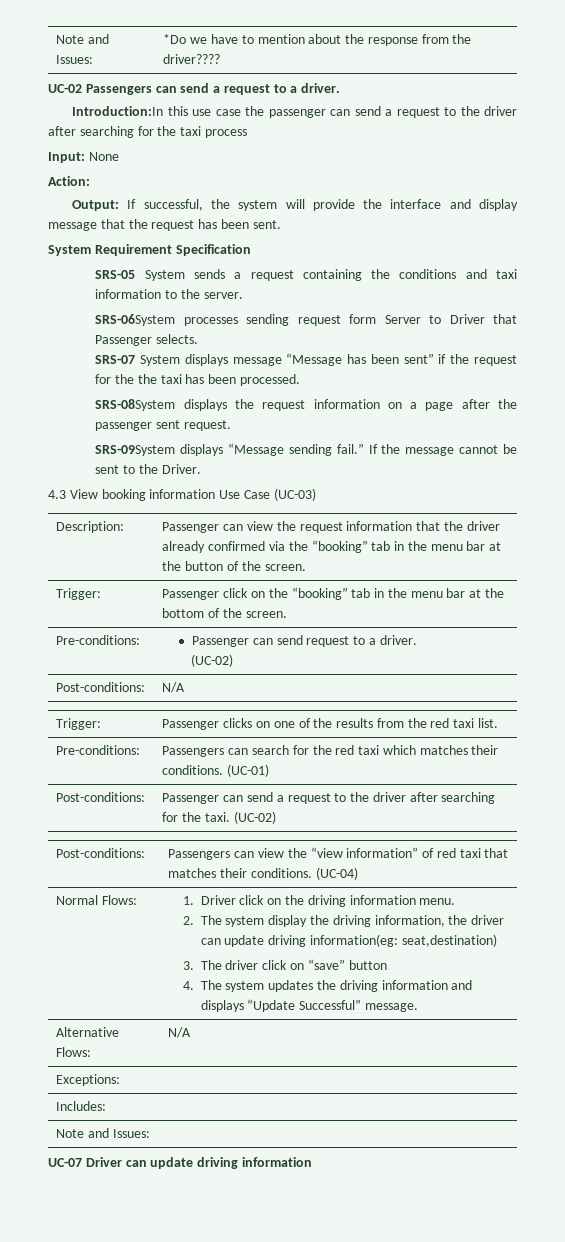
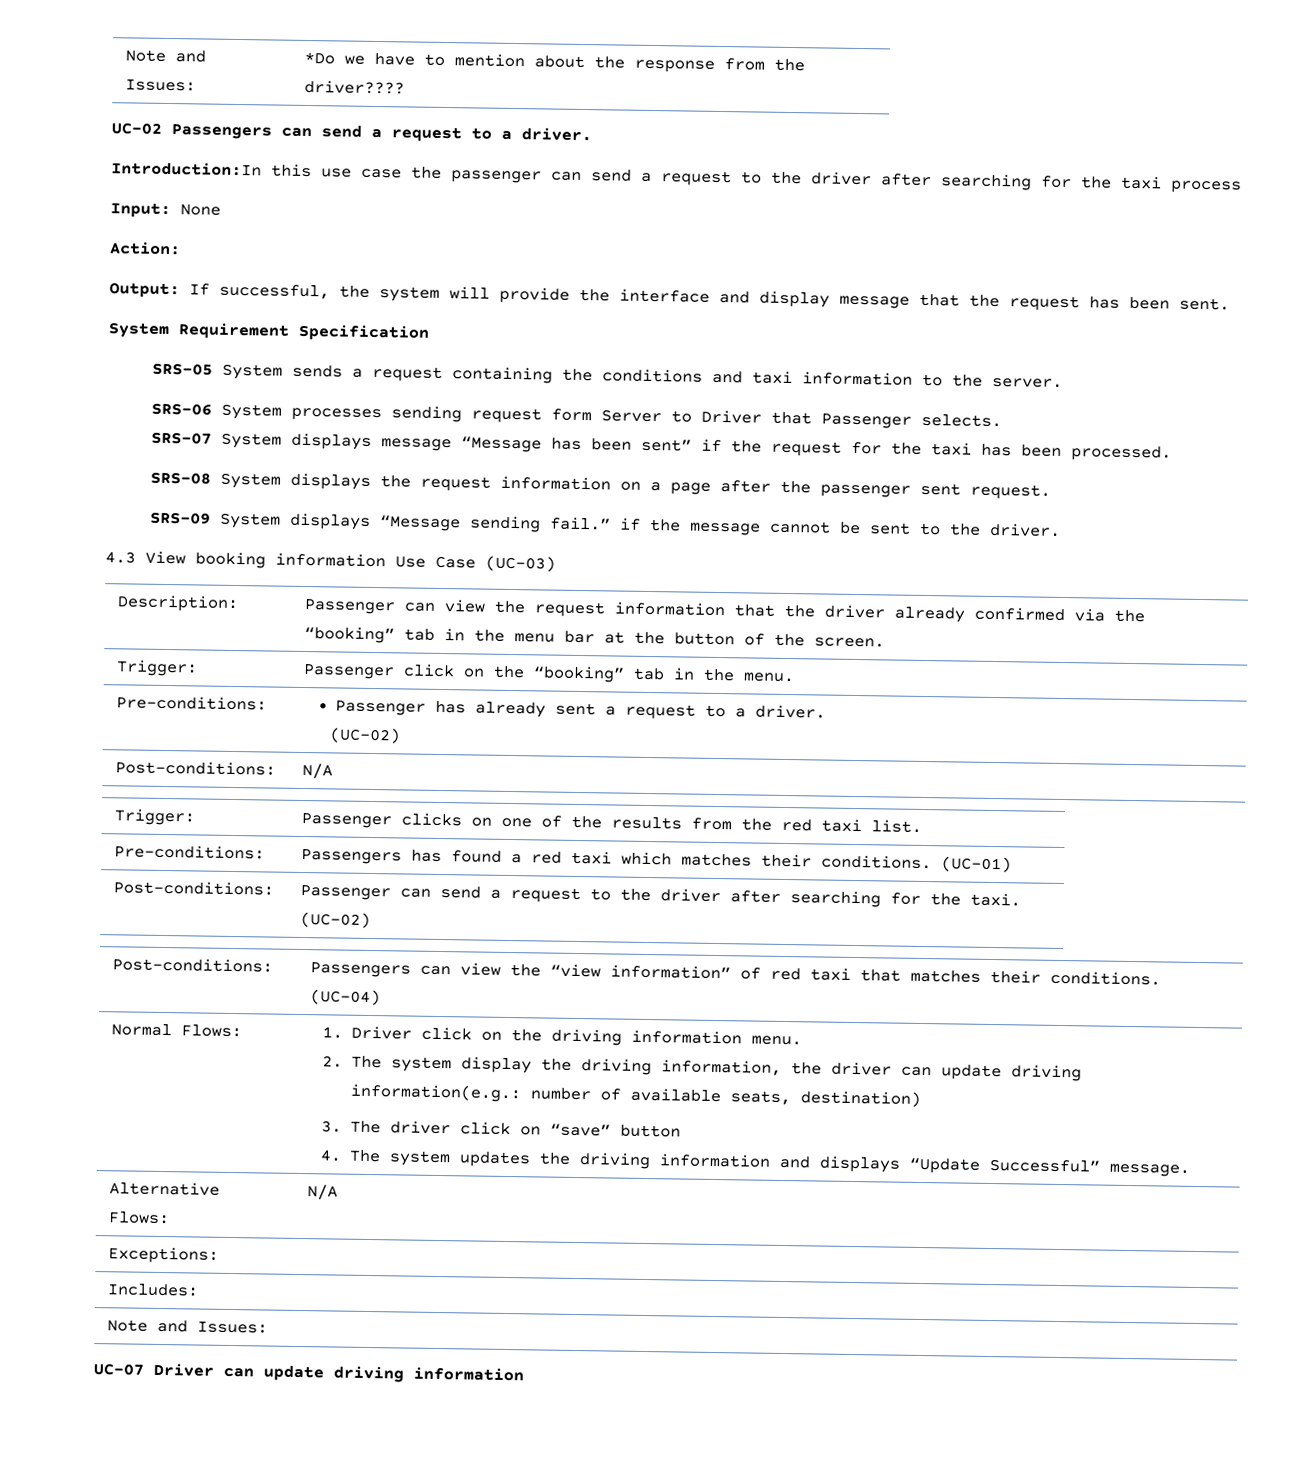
[95,314,176,326] SRS-06System -> [150,402,282,420] SRS-06 System
[137,374,157,384] the -> (922, 448) none
[95,399,176,411] SRS-08System -> [149,471,281,489] SRS-08 System
[95,445,176,456] SRS-09System -> [149,511,281,529] SRS-09 System
[368,444,378,454] If -> [619,517,641,531] if
[161,464,201,474] Driver. -> [988,522,1061,537] driver.
[410,588,505,598] [162,608,287,618] [56,635,141,645] [192,635,303,647] menu bar at the bottom of the screen. // Pre-conditions: | Passenger can send -> [743,672,795,683] [116,695,268,711] [335,700,617,718] menu. // Pre-conditions: | Passenger has already sent a
[228,745,332,755] can search for the -> [411,849,523,864] has found a
[309,934,497,947] information(eg: seat,destination) -> [349,1083,921,1107] information(e.g.: number of available seats, destination)

